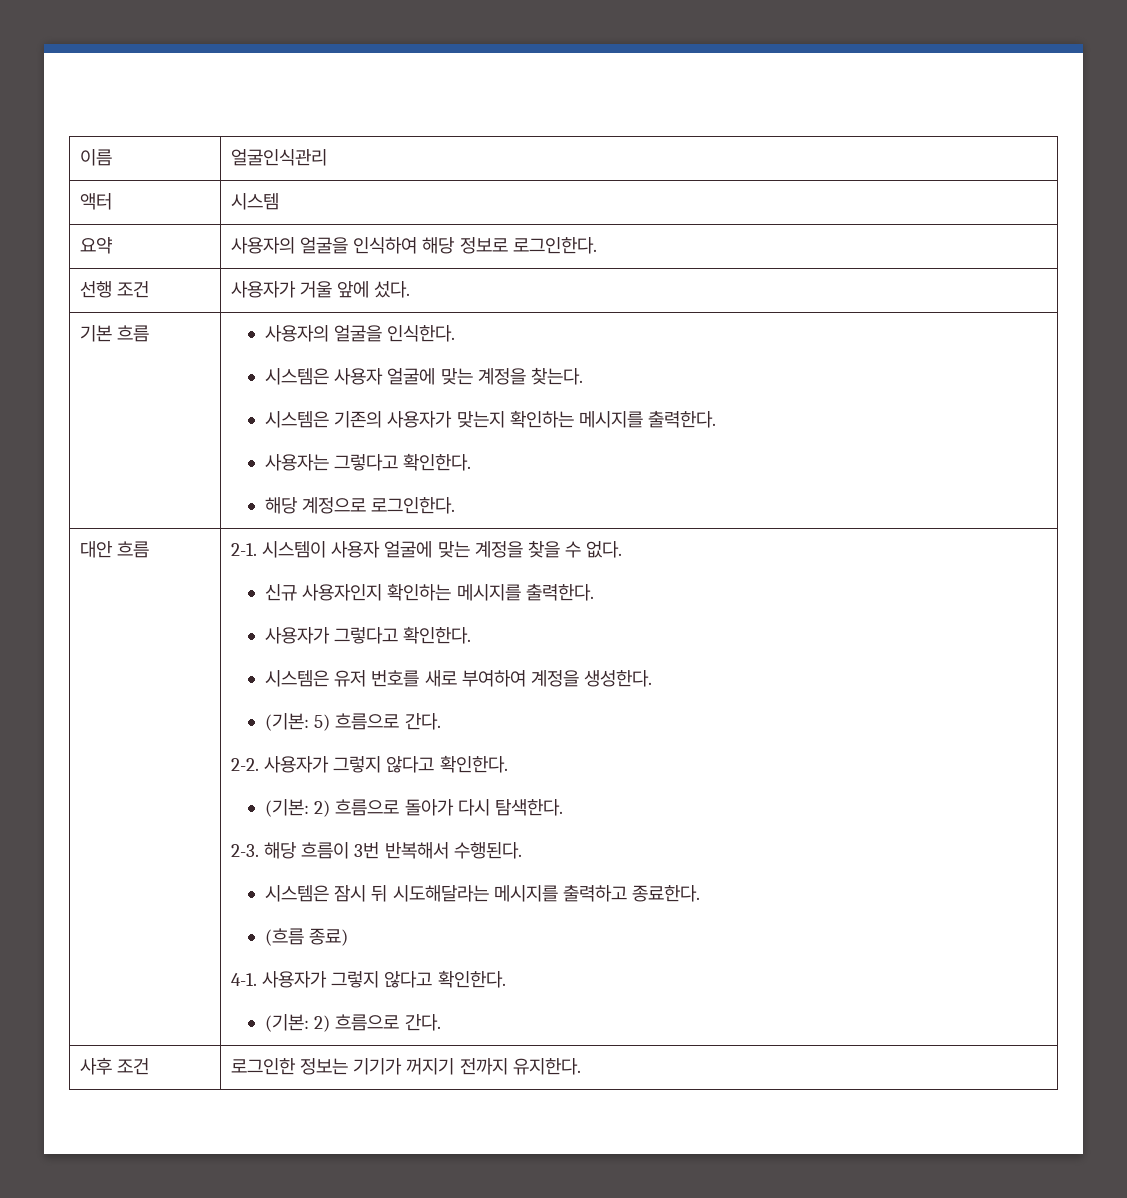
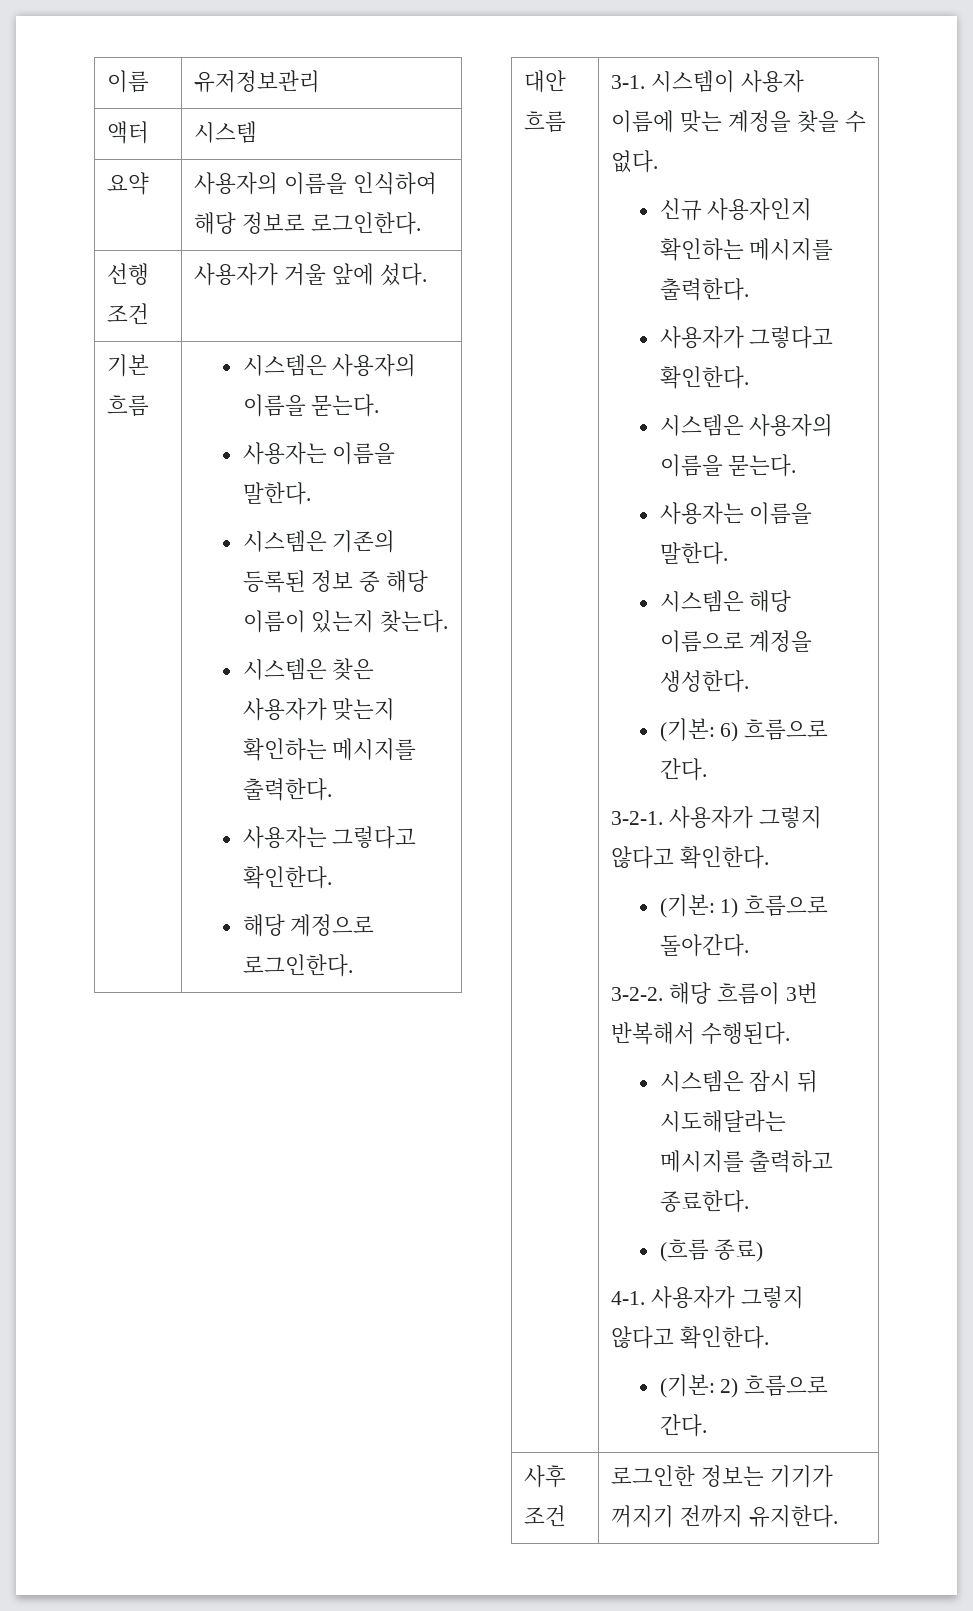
[231,149,328,166] 얼굴인식관리 -> [194,70,321,93] 유저정보관리
[300,237,349,254] 얼굴을 -> [284,172,348,195] 이름을
[265,325,456,342] [265,368,526,385] 사용자의 얼굴을 인식한다. // 시스템은 사용자 얼굴에 맞는 계정을 -> [242,354,417,377] [242,394,380,417] [242,442,396,465] [242,482,311,505] [242,530,396,553] [242,570,428,593] [242,610,375,633] 시스템은 사용자의 이름을 묻는다. // 사용자는 이름을 말한다. // 시스템은 기존의 등록된 정보 중 해당 이름이 있는지
[334,411,383,428] 기존의 -> [332,658,375,681] 찾은
[231,543,258,556] 2-1. -> [611,75,646,89] 3-1.
[384,541,433,558] 얼굴에 -> [611,110,675,133] 이름에
[334,670,526,687] 유저 번호를 새로 부여하여 -> [749,414,834,437] [659,454,797,477] [659,502,813,525] [659,542,728,565] [659,590,792,613] [659,630,744,653] 사용자의 이름을 묻는다. // 사용자는 이름을 말한다. // 시스템은 해당 이름으로
[314,713,441,731] [231,755,508,773] [265,799,563,817] [231,844,260,857] 5) 흐름으로 간다. // 2-2. 사용자가 그렇지 않다고 확인한다. // (기본: 2) 흐름으로 돌아가 다시 탐색한다. // 2-3. -> [720,719,829,742] [659,758,707,781] [611,806,822,829] [611,846,770,869] [659,894,829,918] [659,934,749,957] [611,987,664,1001] 6) 흐름으로 간다. // 3-2-1. 사용자가 그렇지 않다고 확인한다. // (기본: 1) 흐름으로 돌아간다. // 3-2-2.

